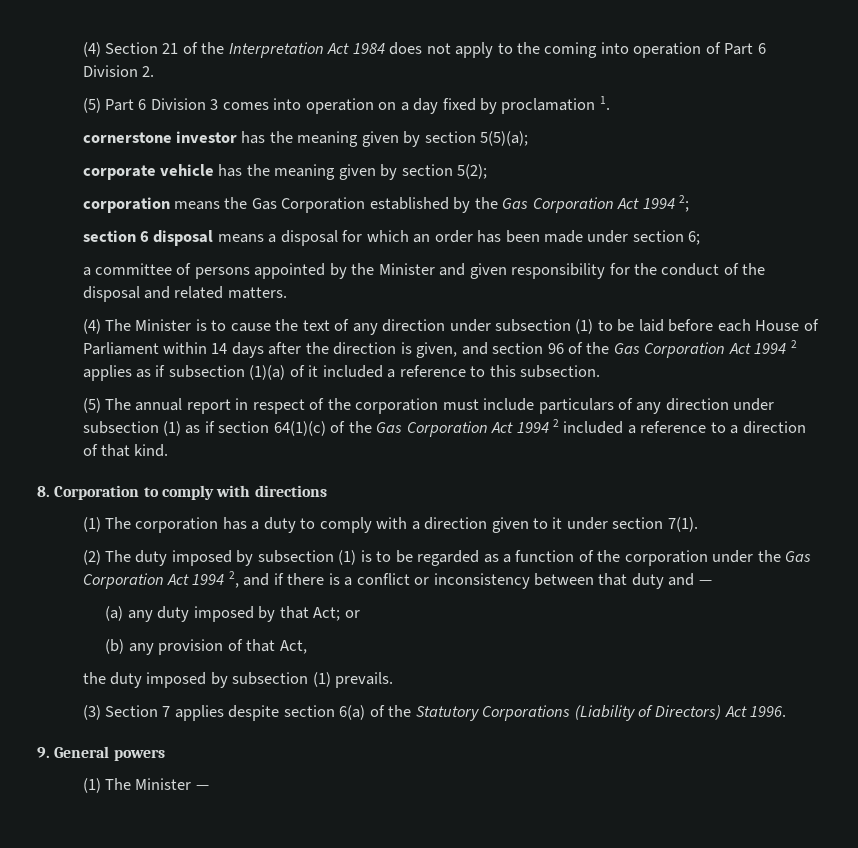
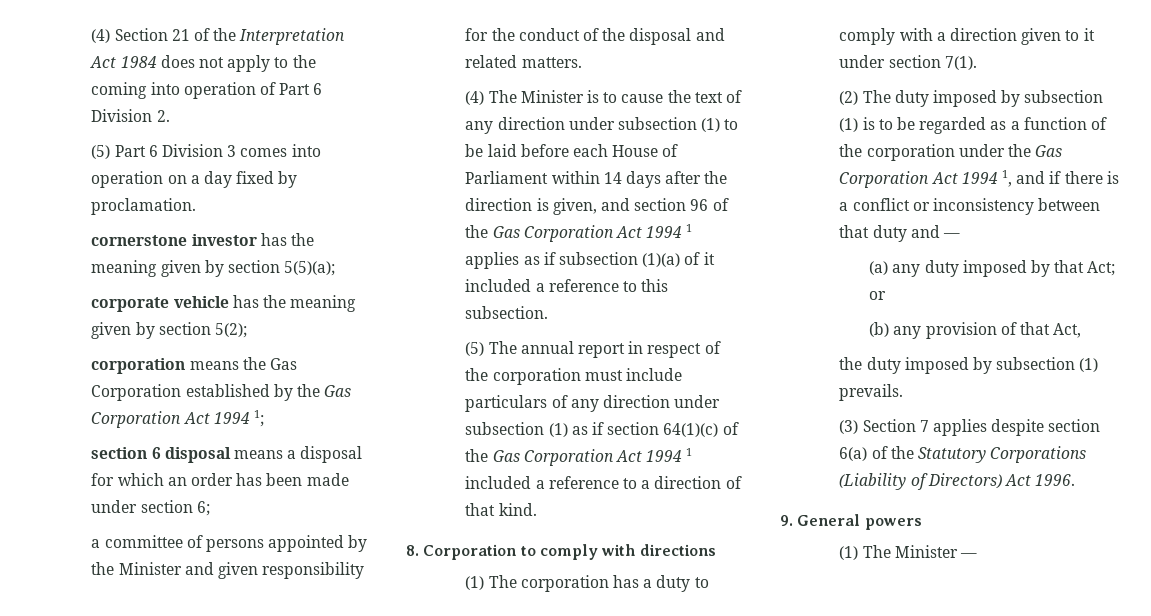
[501,96,610,114] proclamation 1. -> [91,198,197,215] proclamation.
[679,195,690,212] 2; -> [253,410,264,427] 1;
[790,340,797,348] 2 -> [686,224,693,232] 1
[553,419,560,427] 2 -> [686,448,693,456] 1
[228,571,239,588] 2, -> [1001,170,1012,187] 1,

